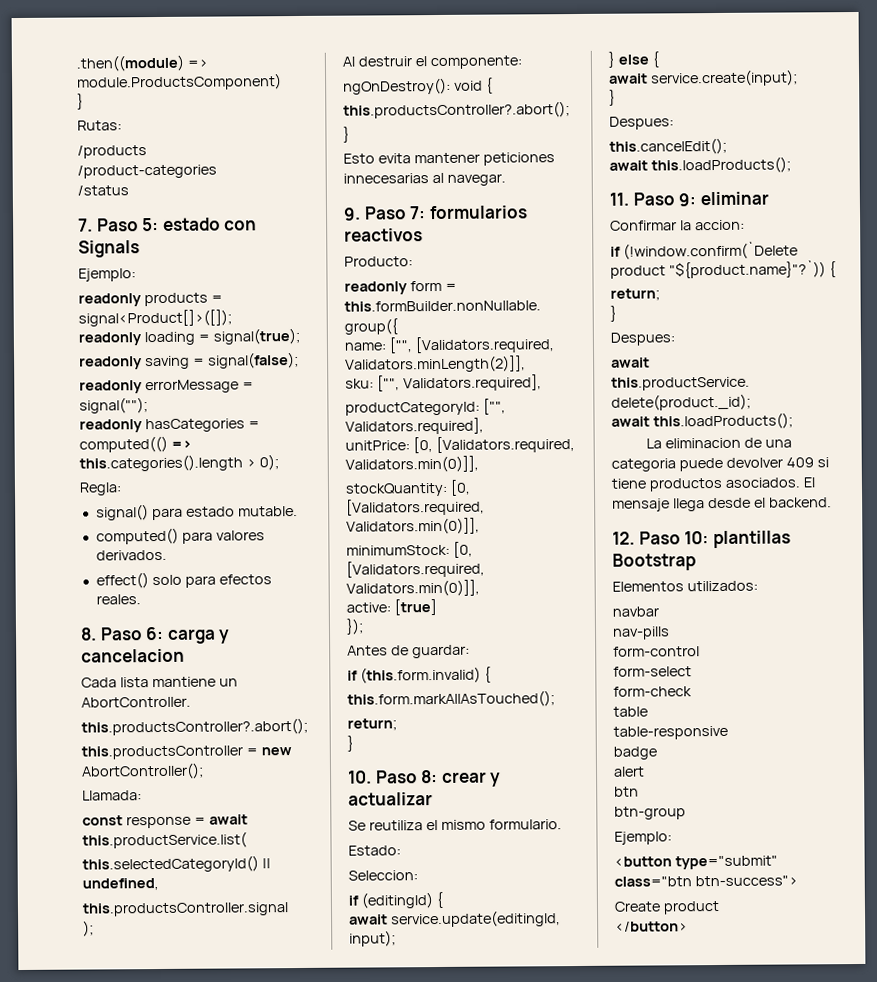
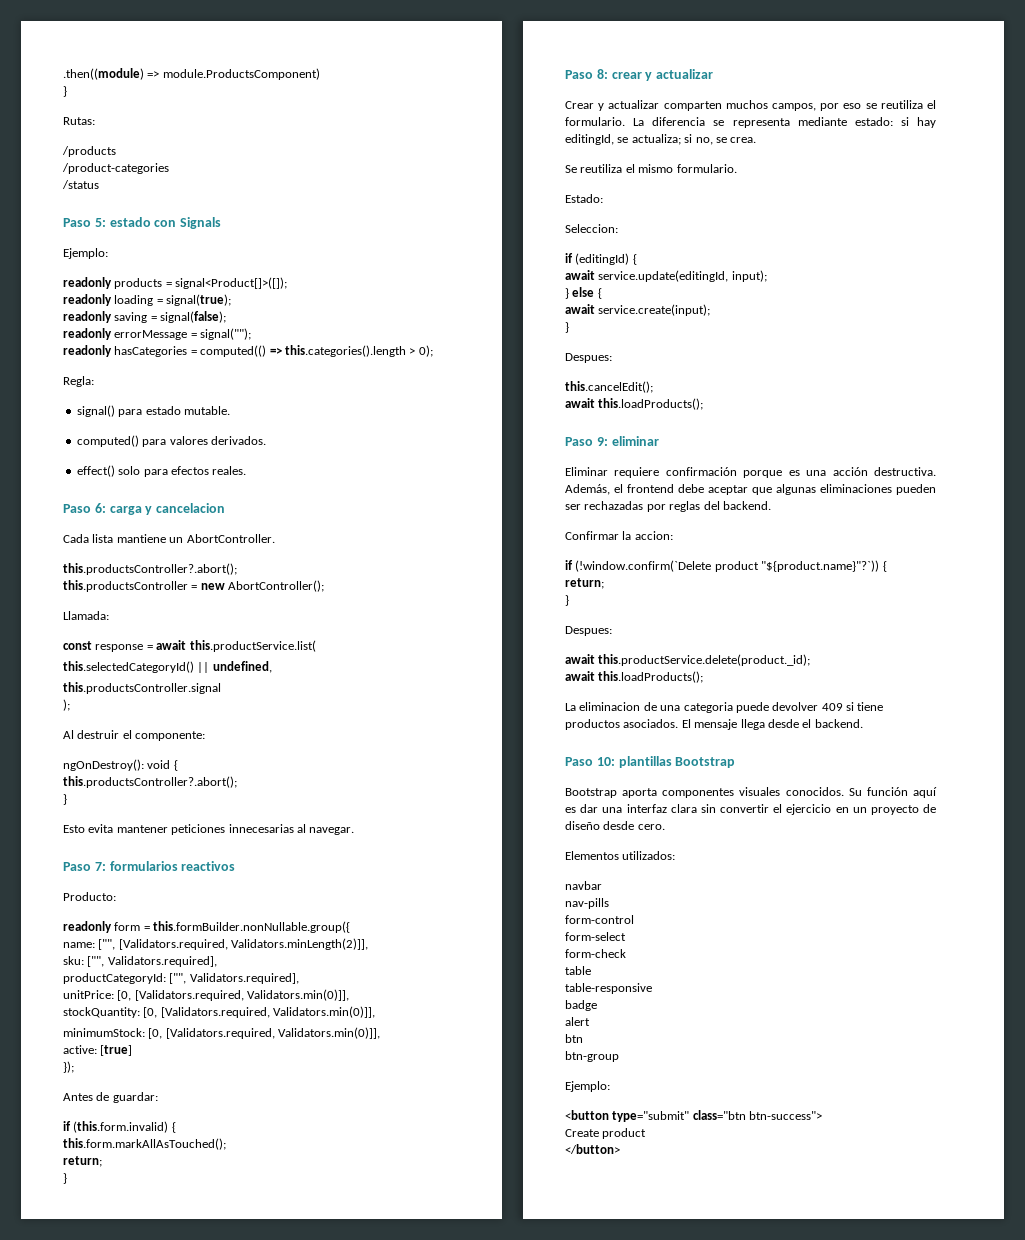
[78,218,93,232] 7. -> (99, 184) none
[80,627,97,641] 8. -> (247, 470) none
[343,207,361,221] 9. -> (355, 831) none
[347,770,372,784] 10. -> (67, 1178) none
(433, 799) none -> [565,100,936,111] [565,117,936,128] [565,134,757,145] // Crear y actualizar comparten muchos campos, por eso se reutiliza el formulario. La diferencia se representa mediante estado: si hay editingId, se actualiza; si no, se crea.
[609,192,629,206] 11. -> (704, 404) none
(769, 198) none -> [565,467,936,478] [565,484,936,495] [565,501,771,512] // Eliminar requiere confirmación porque es una acción destructiva. Además, el frontend debe aceptar que algunas eliminaciones pueden ser rechazadas por reglas del backend.
[612,531,635,545] 12. -> (863, 723) none
(696, 562) none -> [565,787,937,798] [565,804,936,815] [565,821,665,830] // Bootstrap aporta componentes visuales conocidos. Su función aquí es dar una interfaz clara sin convertir el ejercicio en un proyecto de diseño desde cero.

